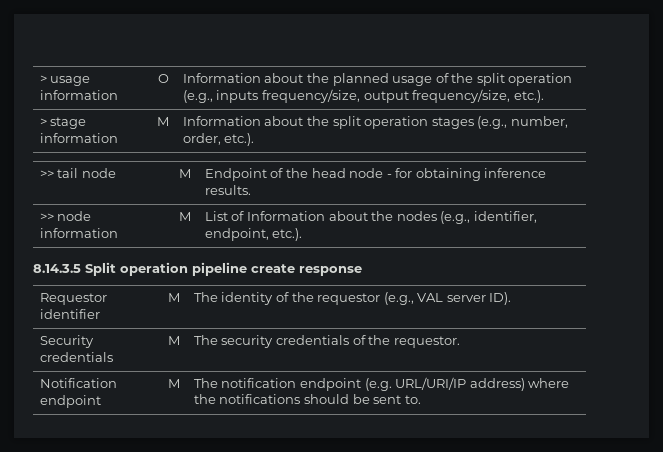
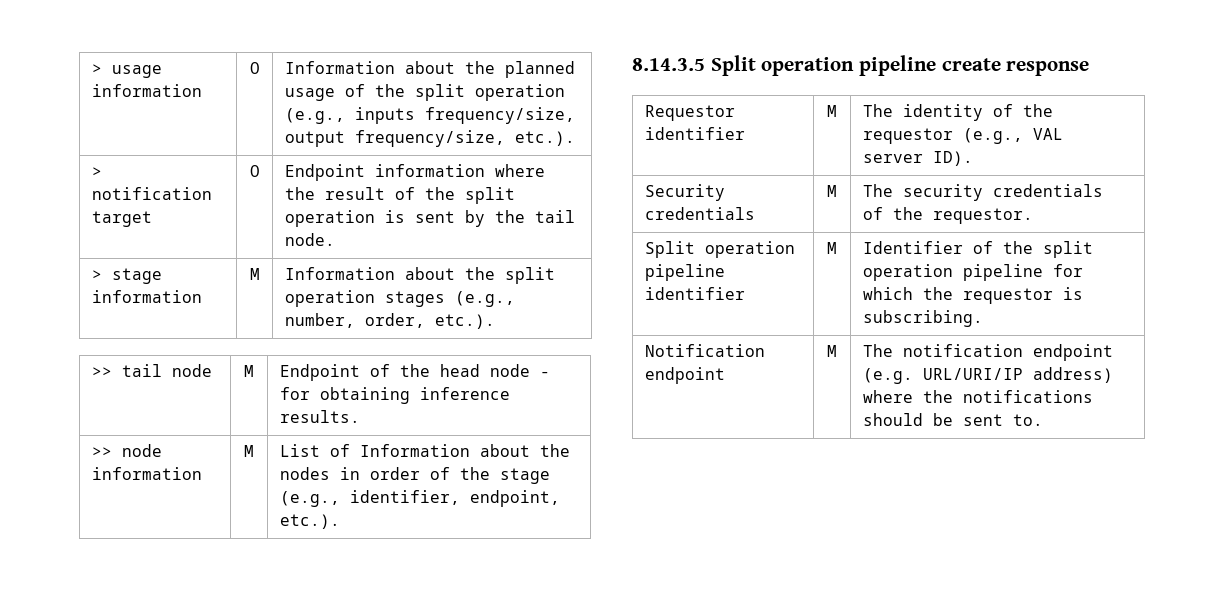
(544, 96) none -> [91,167,102,177] [91,187,212,200] [91,211,152,227] [249,165,260,177] [284,164,545,181] [284,187,515,204] [284,210,575,227] [284,233,335,246] // > notification target | O | Endpoint information where the result of the split operation is sent by the tail node.
(437, 216) none -> [339,467,550,484] in order of the stage
(460, 342) none -> [644,241,795,258] [644,264,725,281] [644,287,745,300] [827,242,837,254] [862,241,1093,258] [862,264,1083,281] [862,287,1083,304] [862,310,983,327] // Split operation pipeline identifier | M | Identifier of the split operation pipeline for which the requestor is subscribing.

